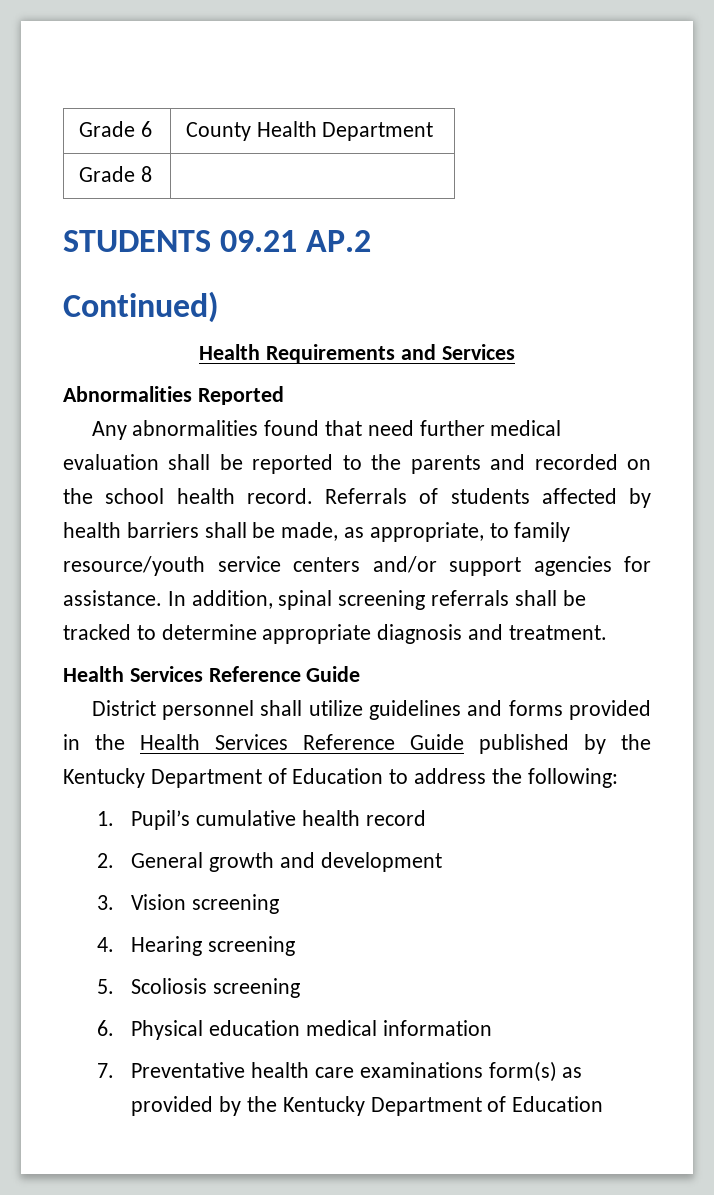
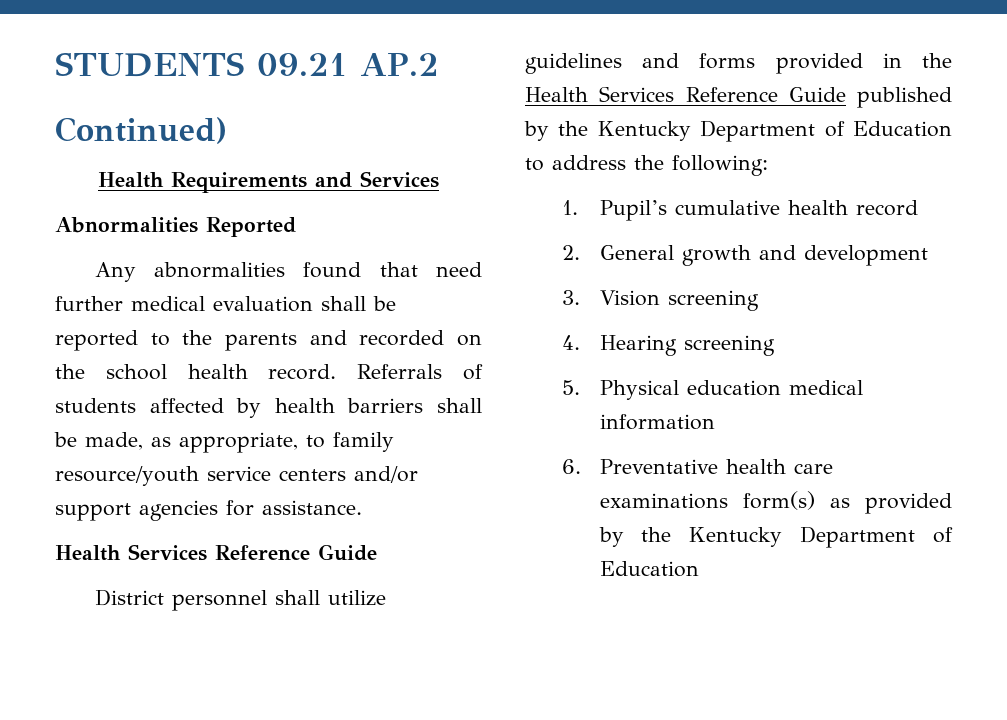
[78,121,152,137] [185,121,434,141] [78,166,152,182] Grade 6 | County Health Department // Grade 8 | // -> (55, 64) none
[167,590,586,610] [63,624,607,644] In addition, spinal screening referrals shall be tracked to determine appropriate diagnosis and treatment. -> (362, 507) none
[131,978,301,998] [97,1020,115,1036] Scoliosis screening // 6. -> (581, 387) none
[97,1063,115,1078] 7. -> [562,459,582,474] 6.

